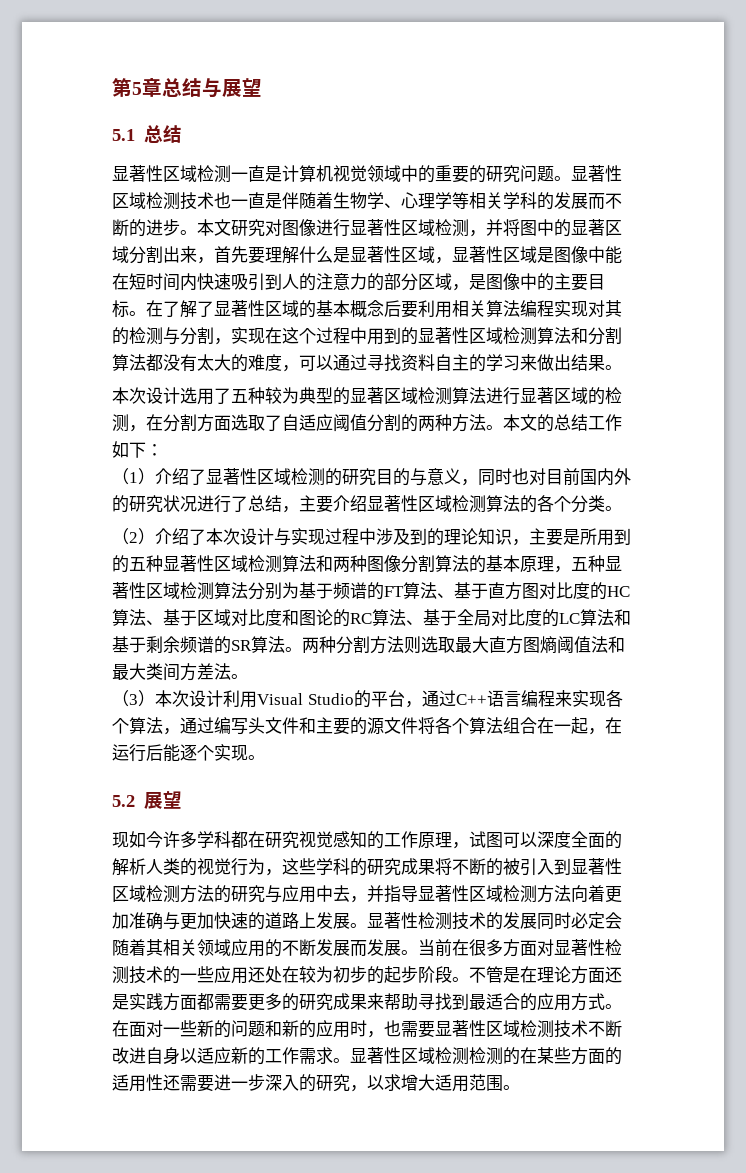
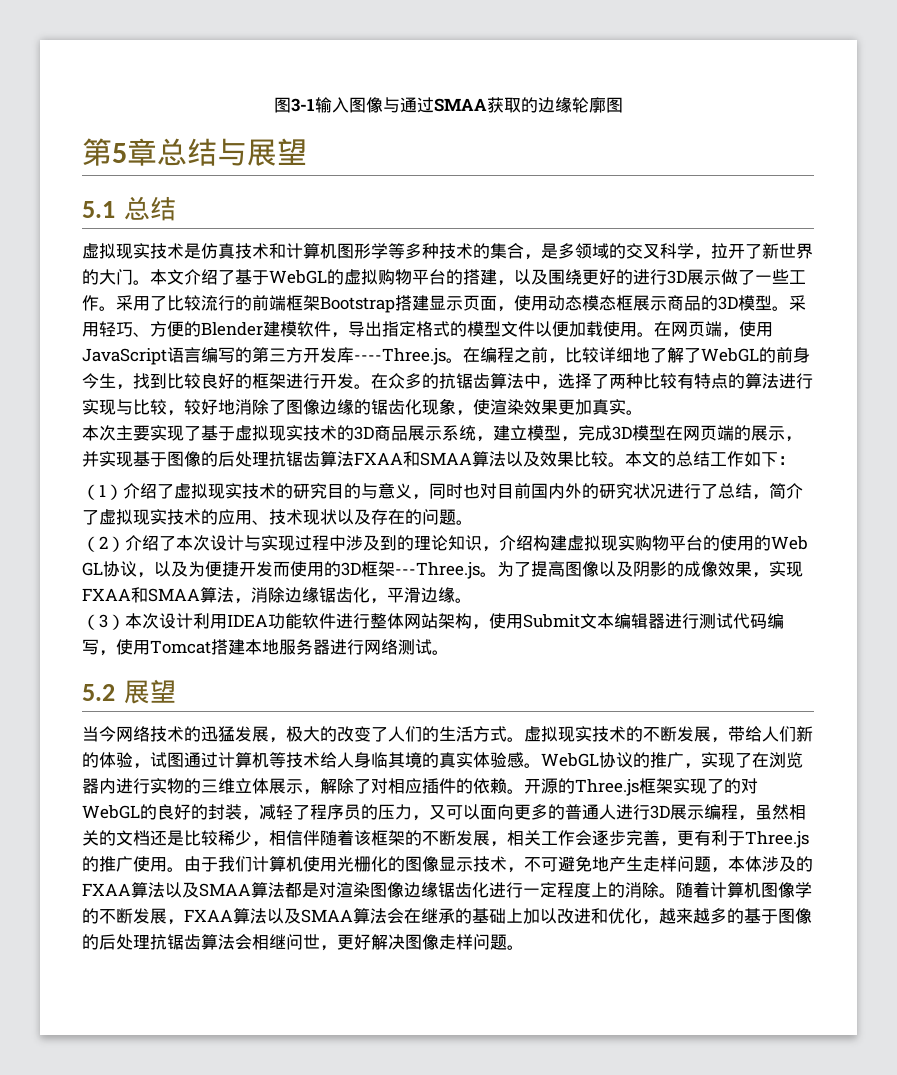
(112, 87) none -> [273,97,623,113] 图3-1输入图像与通过SMAA获取的边缘轮廓图 //
[112,165,622,183] [112,192,622,210] [112,219,622,237] [112,246,622,264] [112,273,605,291] [112,300,622,318] [112,327,622,345] [112,354,622,372] [112,387,622,405] [112,414,486,432] 显著性区域检测一直是计算机视觉领域中的重要的研究问题。显著性区域检测技术也一直是伴随着生物学、心理学等相关学科的发展而不断的进步。本文研究对图像进行显著性区域检测，并将图中的显著区域分割出来，首先要理解什么是显著性区域，显著性区域是图像中能在短时间内快速吸引到人的注意力的部分区域，是图像中的主要目标。在了解了显著性区域的基本概念后要利用相关算法编程实现对其的检测与分割，实现在这个过程中用到的显著性区域检测算法和分割算法都没有太大的难度，可以通过寻找资料自主的学习来做出结果。 // 本次设计选用了五种较为典型的显著区域检测算法进行显著区域的检测，在分割方面选取了自适应阈值分割的两种方法 -> [82,243,813,260] [82,269,806,286] [82,295,806,313] [82,321,773,338] [82,347,810,365] [82,373,813,390] [82,398,643,416] [82,425,802,442] [82,451,608,467] 虚拟现实技术是仿真技术和计算机图形学等多种技术的集合，是多领域的交叉科学，拉开了新世界的大门。本文介绍了基于WebGL的虚拟购物平台的搭建，以及围绕更好的进行3D展示做了一些工作。采用了比较流行的前端框架Bootstrap搭建显示页面，使用动态模态框展示商品的3D模型。采用轻巧、方便的Blender建模软件，导出指定格式的模型文件以便加载使用。在网页端，使用JavaScript语言编写的第三方开发库----Three.js。在编程之前，比较详细地了解了WebGL的前身今生，找到比较良好的框架进行开发。在众多的抗锯齿算法中，选择了两种比较有特点的算法进行实现与比较，较好地消除了图像边缘的锯齿化现象，使渲染效果更加真实。 // 本次主要实现了基于虚拟现实技术的3D商品展示系统，建立模型，完成3D模型在网页端的展示，并实现基于图像的后处理抗锯齿算法FXAA和SMAA算法以及效果比较
[206,468,325,486] 显著性区域检测 -> [174,483,276,499] 虚拟现实技术
[299,495,605,513] 主要介绍显著性区域检测算法的各个分类 -> [769,483,803,499] [82,509,456,525] 简介了虚拟现实技术的应用、技术现状以及存在的问题
[529,528,631,546] [112,555,622,573] [112,582,630,600] [112,609,631,627] [112,636,625,654] [112,663,231,681] 主要是所用到的五种显著性区域检测算法和两种图像分割算法的基本原理，五种显著性区域检测算法分别为基于频谱的FT算法、基于直方图对比度的HC算法、基于区域对比度和图论的RC算法、基于全局对比度的LC算法和基于剩余频谱的SR算法。两种分割方法则选取最大直方图熵阈值法和最大类间方差法 -> [499,535,808,551] [82,561,803,579] [82,587,455,604] 介绍构建虚拟现实购物平台的使用的Web GL协议，以及为便捷开发而使用的3D框架---Three.js。为了提高图像以及阴影的成像效果，实现FXAA和SMAA算法，消除边缘锯齿化，平滑边缘
[257,690,623,708] [112,717,622,735] [112,744,265,762] [112,791,182,809] [112,831,622,849] [112,858,622,876] [112,885,622,903] [112,912,622,930] [112,939,622,957] [112,966,622,984] [112,993,622,1011] [112,1020,622,1038] [112,1047,622,1065] [112,1074,503,1092] Visual Studio的平台，通过C++语言编程来实现各个算法，通过编写头文件和主要的源文件将各个算法组合在一起，在运行后能逐个实现。 // 5.2展望 // 现如今许多学科都在研究视觉感知的工作原理，试图可以深度全面的解析人类的视觉行为，这些学科的研究成果将不断的被引入到显著性区域检测方法的研究与应用中去，并指导显著性区域检测方法向着更加准确与更加快速的道路上发展。显著性检测技术的发展同时必定会随着其相关领域应用的不断发展而发展。当前在很多方面对显著性检测技术的一些应用还处在较为初步的起步阶段。不管是在理论方面还是实践方面都需要更多的研究成果来帮助寻找到最适合的应用方式。在面对一些新的问题和新的应用时，也需要显著性区域检测技术不断改进自身以适应新的工作需求。显著性区域检测检测的在某些方面的适用性还需要进一步深入的研究，以求增大适用范围 -> [227,613,784,630] [82,639,449,656] [82,679,176,704] [82,726,813,743] [82,752,803,769] [82,778,758,796] [82,804,806,821] [82,830,809,848] [82,856,813,873] [82,882,812,898] [82,908,812,925] [82,934,507,951] IDEA功能软件进行整体网站架构，使用Submit文本编辑器进行测试代码编写，使用Tomcat搭建本地服务器进行网络测试。 // 5.2展望 // 当今网络技术的迅猛发展，极大的改变了人们的生活方式。虚拟现实技术的不断发展，带给人们新的体验，试图通过计算机等技术给人身临其境的真实体验感。WebGL协议的推广，实现了在浏览器内进行实物的三维立体展示，解除了对相应插件的依赖。开源的Three.js框架实现了的对WebGL的良好的封装，减轻了程序员的压力，又可以面向更多的普通人进行3D展示编程，虽然相关的文档还是比较稀少，相信伴随着该框架的不断发展，相关工作会逐步完善，更有利于Three.js的推广使用。由于我们计算机使用光栅化的图像显示技术，不可避免地产生走样问题，本体涉及的FXAA算法以及SMAA算法都是对渲染图像边缘锯齿化进行一定程度上的消除。随着计算机图像学的不断发展，FXAA算法以及SMAA算法会在继承的基础上加以改进和优化，越来越多的基于图像的后处理抗锯齿算法会相继问世，更好解决图像走样问题

